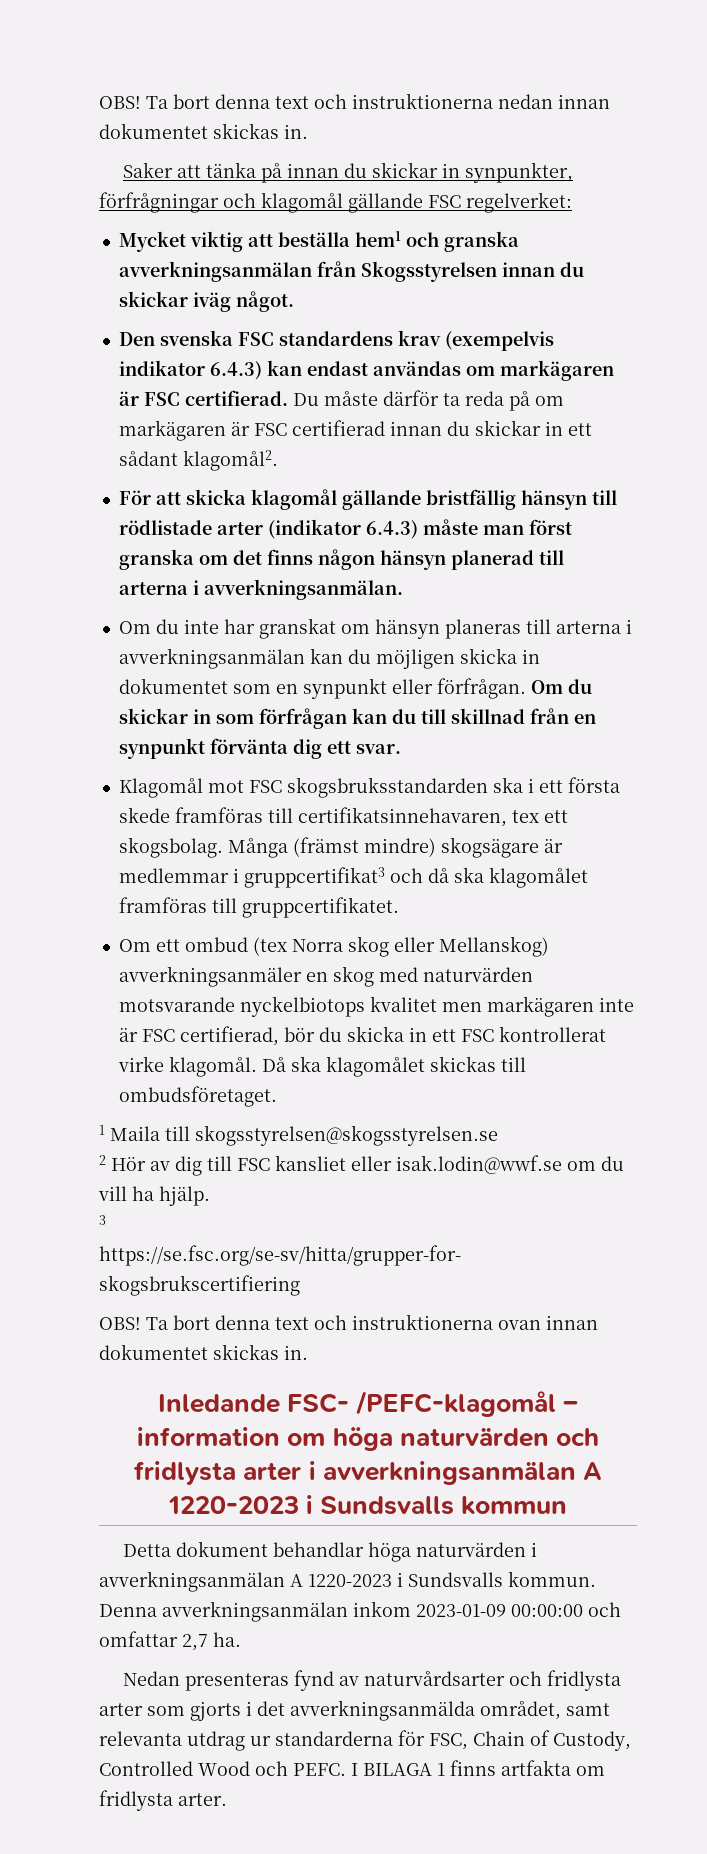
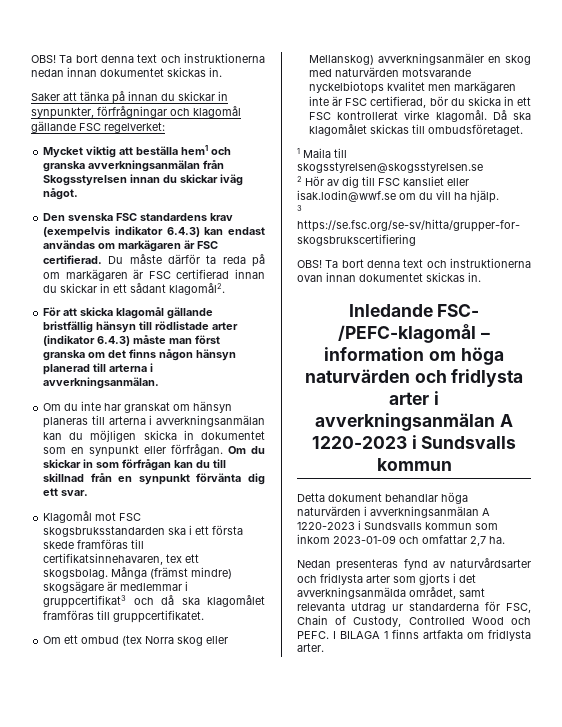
[508,1571,596,1587] [99,1601,348,1622] kommun. Denna avverkningsanmälan -> [425,522,498,530] kommun som
[511,1604,583,1617] 00:00:00 -> (396, 539) none

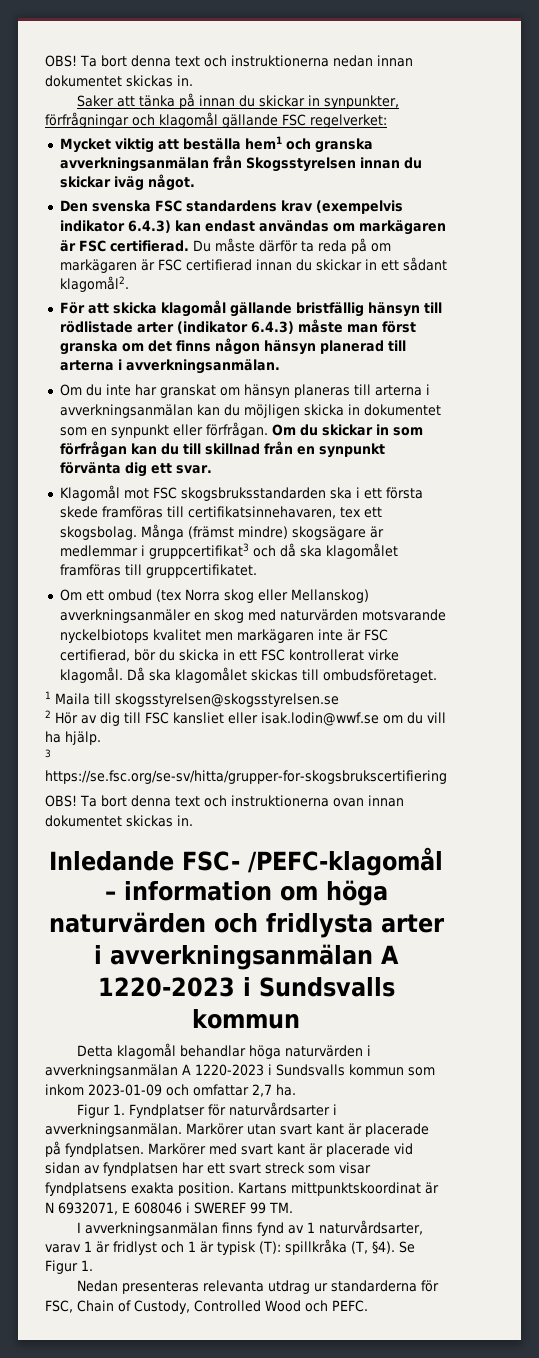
[328,493,382,502] dokument -> [116,1043,176,1059] klagomål
[297,558,531,571] [297,573,476,585] [297,587,485,599] Nedan presenteras fynd av naturvårdsarter och fridlysta arter som gjorts i det avverkningsanmälda området, samt -> [76,1102,337,1118] [45,1123,429,1137] [45,1141,413,1157] [45,1162,371,1176] [45,1182,439,1196] [45,1202,293,1215] [76,1220,423,1236] [45,1239,415,1255] [45,1260,93,1274] [76,1280,199,1294] Figur 1. Fyndplatser för naturvårdsarter i avverkningsanmälan. Markörer utan svart kant är placerade på fyndplatsen. Markörer med svart kant är placerade vid sidan av fyndplatsen har ett svart streck som visar fyndplatsens exakta position. Kartans mittpunktskoordinat är N 6932071, E 608046 i SWEREF 99 TM. // I avverkningsanmälan finns fynd av 1 naturvårdsarter, varav 1 är fridlyst och 1 är typisk (T): spillkråka (T, §4). Se Figur 1. // Nedan presenteras
[333,629,531,641] [297,643,324,652] I BILAGA 1 finns artfakta om fridlysta arter. -> (368, 1306) none

